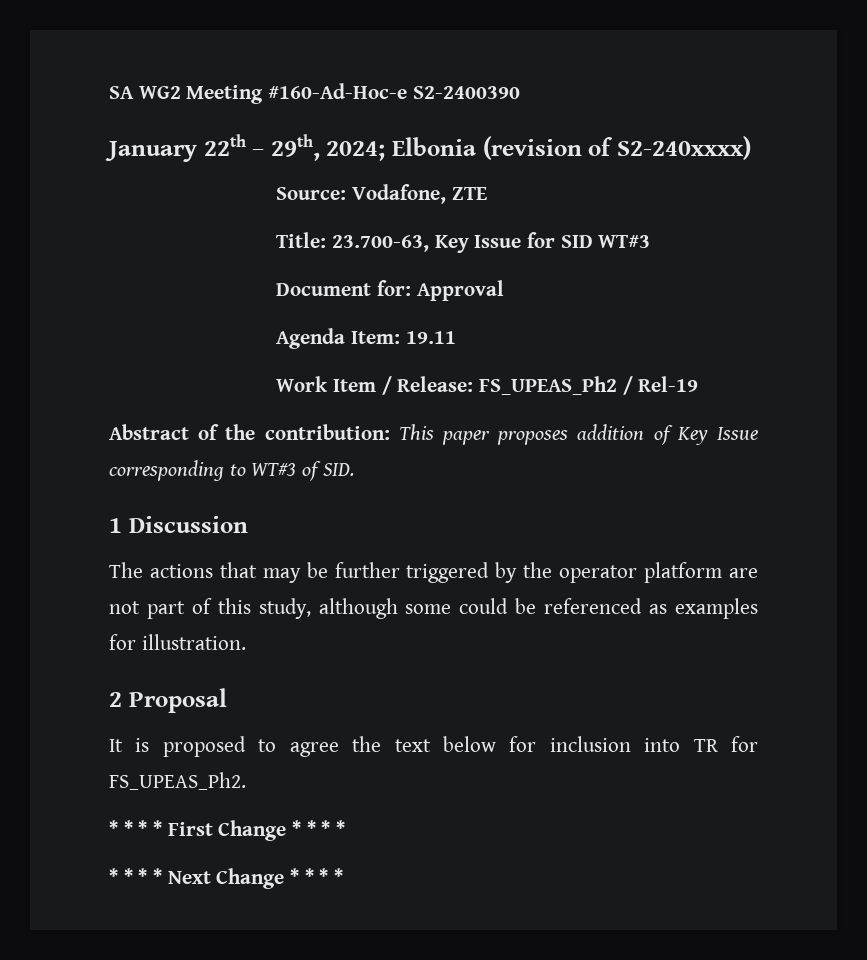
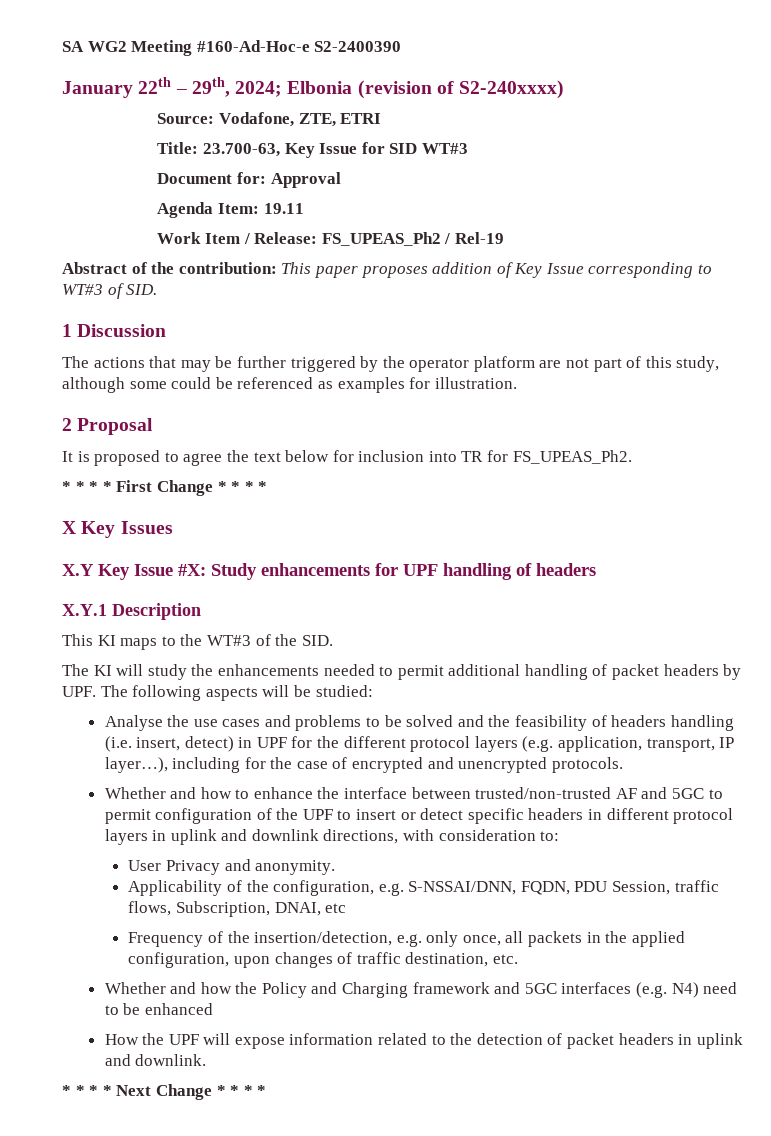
[451,187,487,200] ZTE -> [298,113,382,127] ZTE, ETRI
(346, 828) none -> [62,521,173,538] [62,563,596,580] [62,603,201,620] [62,634,333,650] [62,664,742,680] [62,685,373,701] [104,715,734,731] [104,736,735,752] [104,757,623,773] [104,787,723,799] [104,808,734,824] [104,829,560,845] [128,859,336,875] [128,880,719,896] [128,901,347,917] [128,931,685,947] [128,952,518,968] [104,982,738,998] [104,1003,213,1015] [104,1033,743,1049] [104,1054,207,1066] // X Key Issues // X.Y Key Issue #X: Study enhancements for UPF handling of headers // X.Y.1 Description // This KI maps to the WT#3 of the SID. // The KI will study the enhancements needed to permit additional handling of packet headers by UPF. The following aspects will be studied: // Analyse the use cases and problems to be solved and the feasibility of headers handling (i.e. insert, detect) in UPF for the different protocol layers (e.g. application, transport, IP layer…), including for the case of encrypted and unencrypted protocols. // Whether and how to enhance the interface between trusted/non-trusted AF and 5GC to permit configuration of the UPF to insert or detect specific headers in different protocol layers in uplink and downlink directions, with consideration to: // User Privacy and anonymity. // Applicability of the configuration, e.g. S-NSSAI/DNN, FQDN, PDU Session, traffic flows, Subscription, DNAI, etc // Frequency of the insertion/detection, e.g. only once, all packets in the applied configuration, upon changes of traffic destination, etc. // Whether and how the Policy and Charging framework and 5GC interfaces (e.g. N4) need to be enhanced // How the UPF will expose information related to the detection of packet headers in uplink and downlink.

